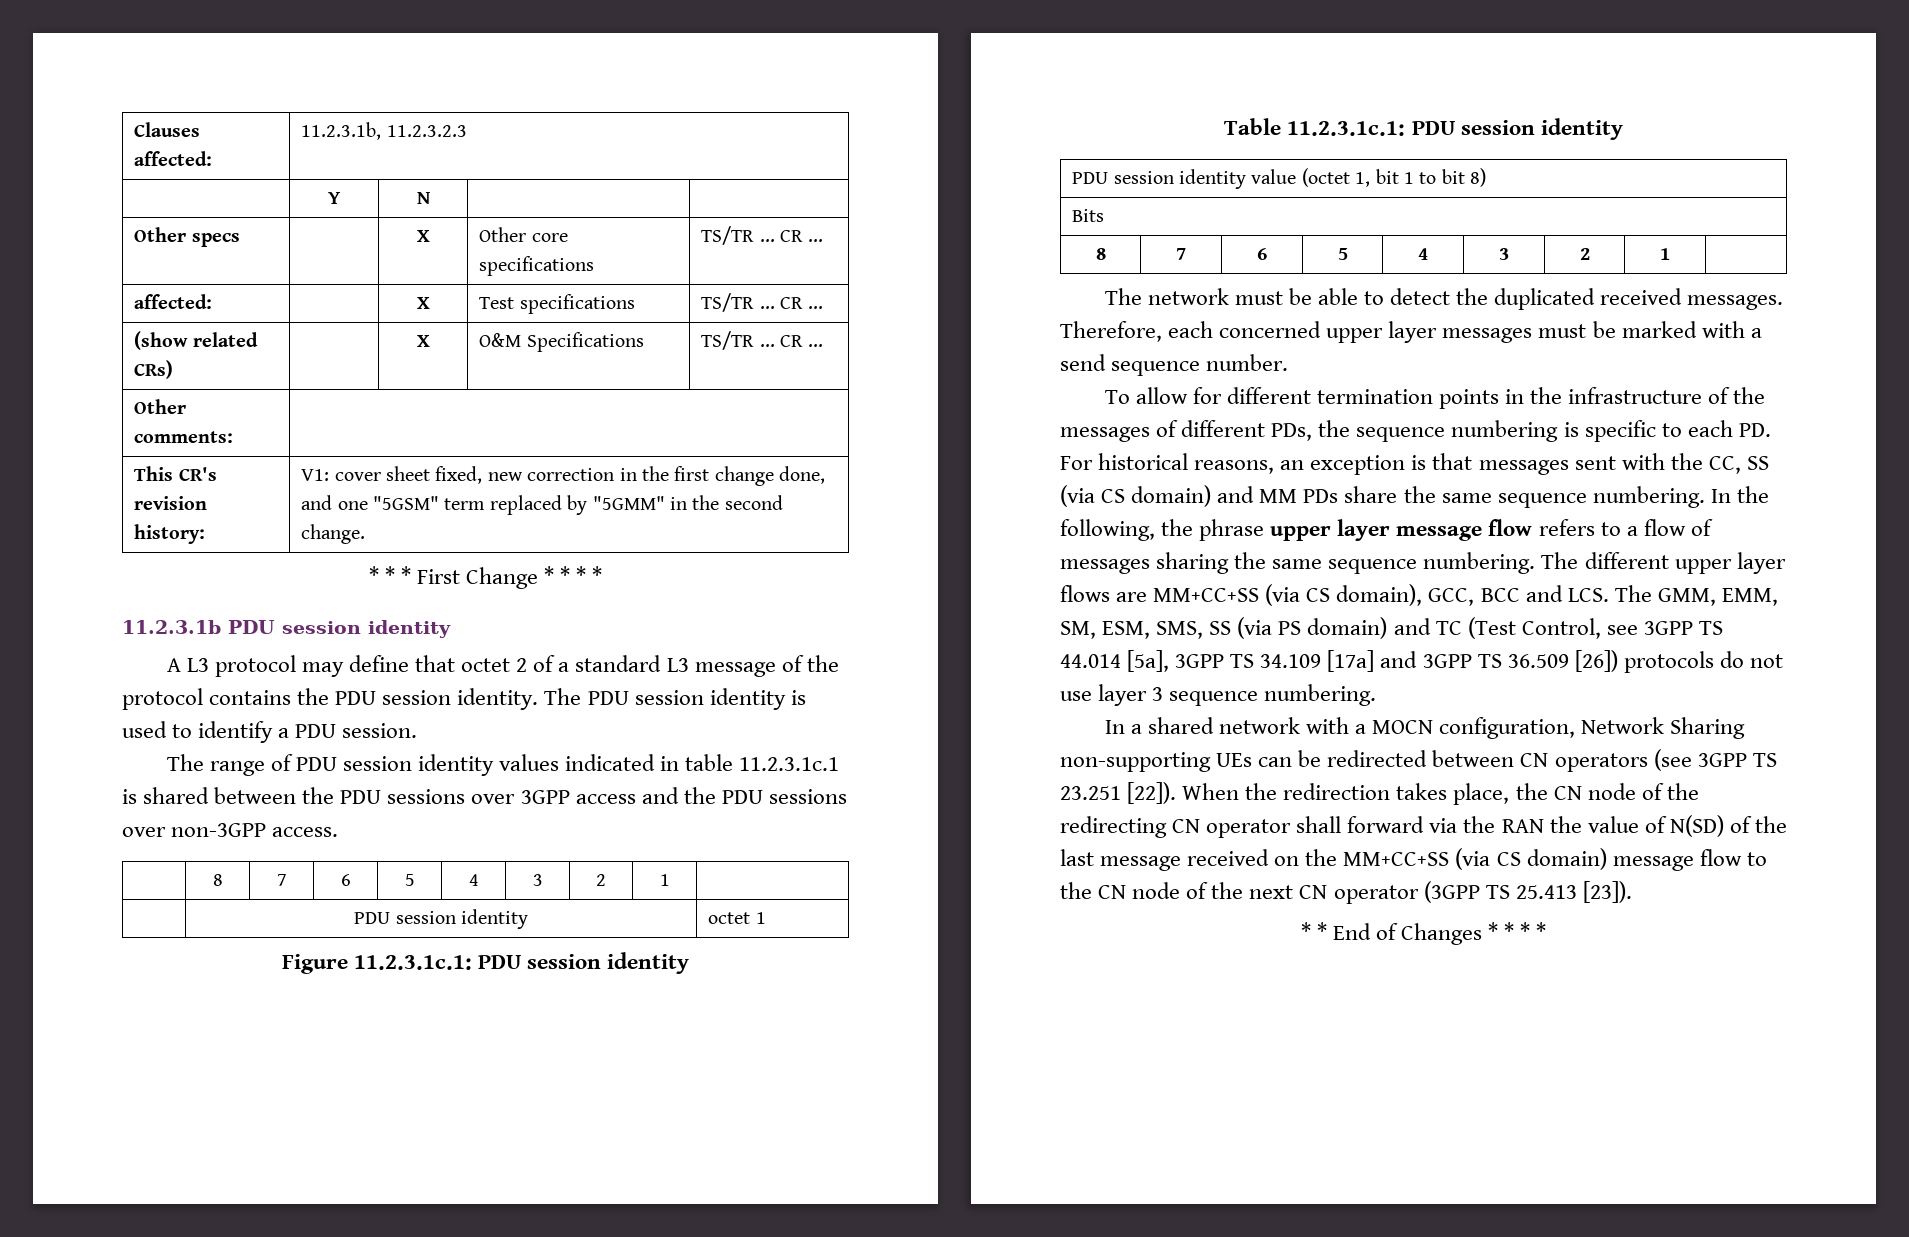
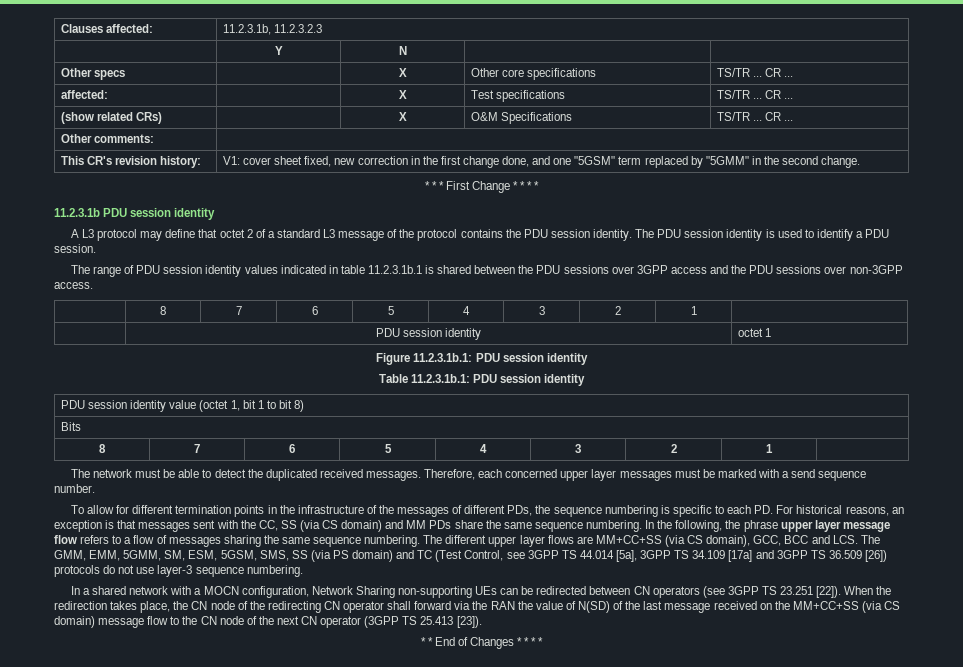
[739,757,840,771] 11.2.3.1c.1 -> [367,265,422,274] 11.2.3.1b.1
[353,955,472,970] 11.2.3.1c.1: -> [413,353,473,362] 11.2.3.1b.1:
[1287,121,1406,136] 11.2.3.1c.1: -> [410,374,470,383] 11.2.3.1b.1:
(1778, 597) none -> [123,550,162,561] 5GMM,
(1151, 630) none -> [220,550,257,561] 5GSM,
[1098,684,1164,706] layer 3 -> [157,565,193,577] layer-3

